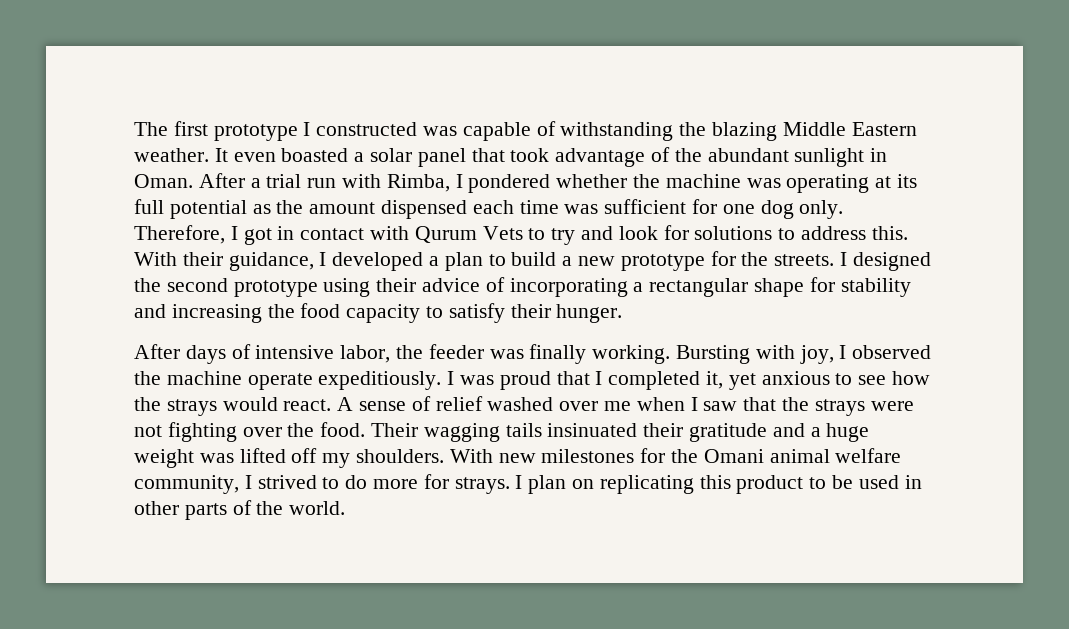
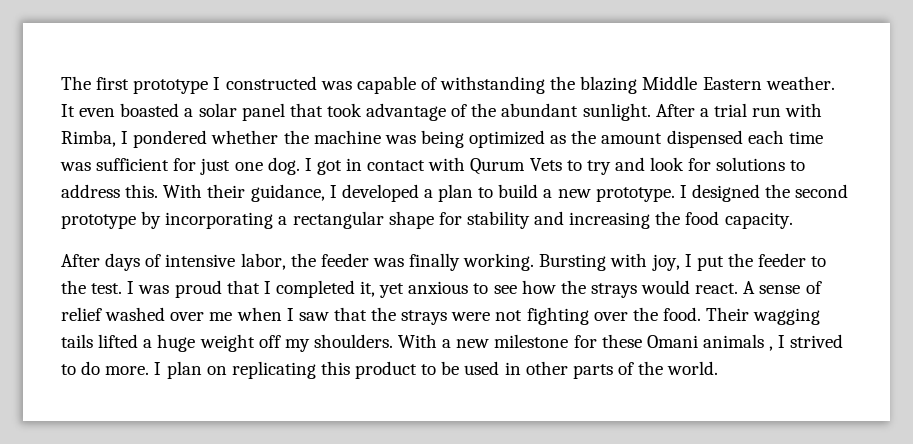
[794,148,888,167] [134,174,193,188] sunlight in Oman. -> [582,103,651,121] sunlight.
[786,174,918,193] [134,199,247,219] operating at its full potential -> [420,130,546,148] being optimized
[722,200,844,219] [134,225,225,244] one dog only. Therefore, -> [200,157,300,175] just one dog.
[620,251,835,271] prototype for the streets. -> [595,187,675,202] prototype.
[323,277,505,297] using their advice of -> [141,211,162,229] by
[346,303,623,323] capacity to satisfy their hunger. -> [724,212,793,229] capacity.
[852,345,932,359] [134,371,442,390] observed the machine operate expeditiously. -> [696,253,827,271] [61,280,123,294] put the feeder to the test.
[547,423,805,442] insinuated their gratitude and -> [98,334,139,348] lifted
[199,448,286,463] was lifted -> (255, 343) none
[498,448,902,463] [134,475,239,494] new milestones for the Omani animal welfare community, -> [442,334,774,351] a new milestone for these Omani animals ,
[373,474,510,494] more for strays. -> [105,366,150,375] more.

